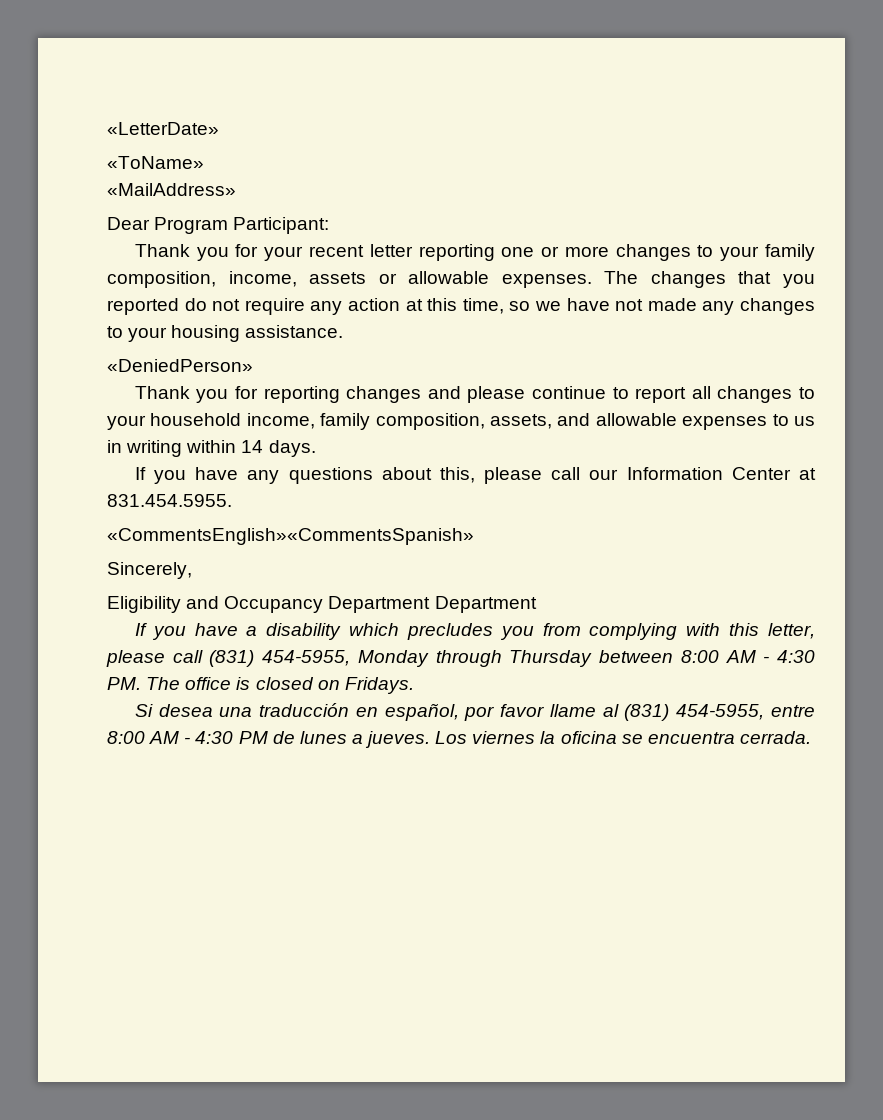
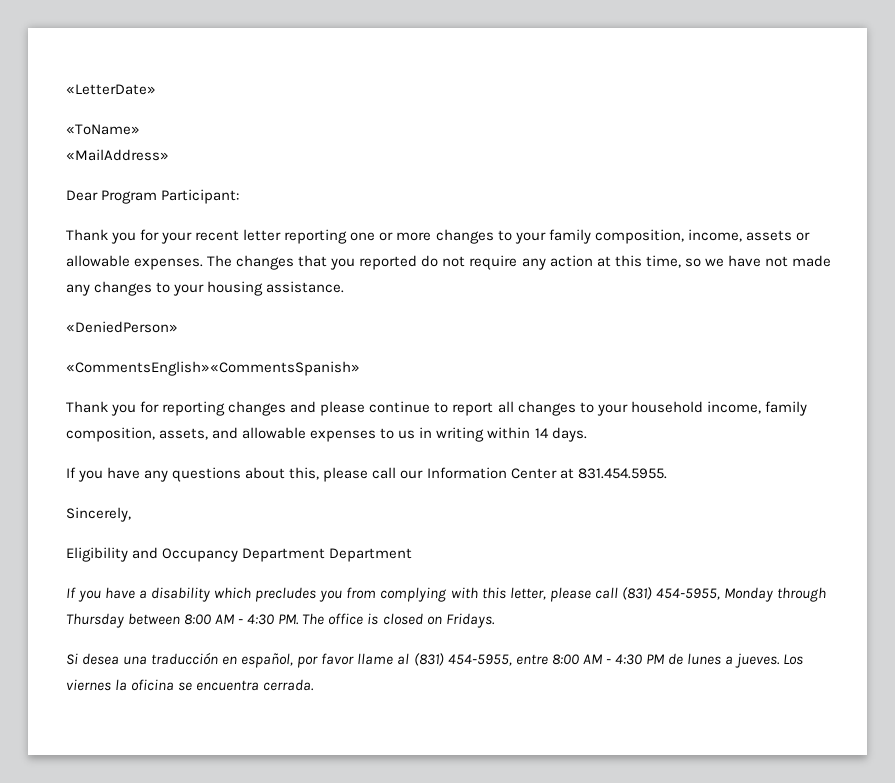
(253, 365) none -> [66,361,360,376] // «CommentsEnglish»«CommentsSpanish»
[107,528,474,545] // «CommentsEnglish»«CommentsSpanish» -> (667, 473) none

